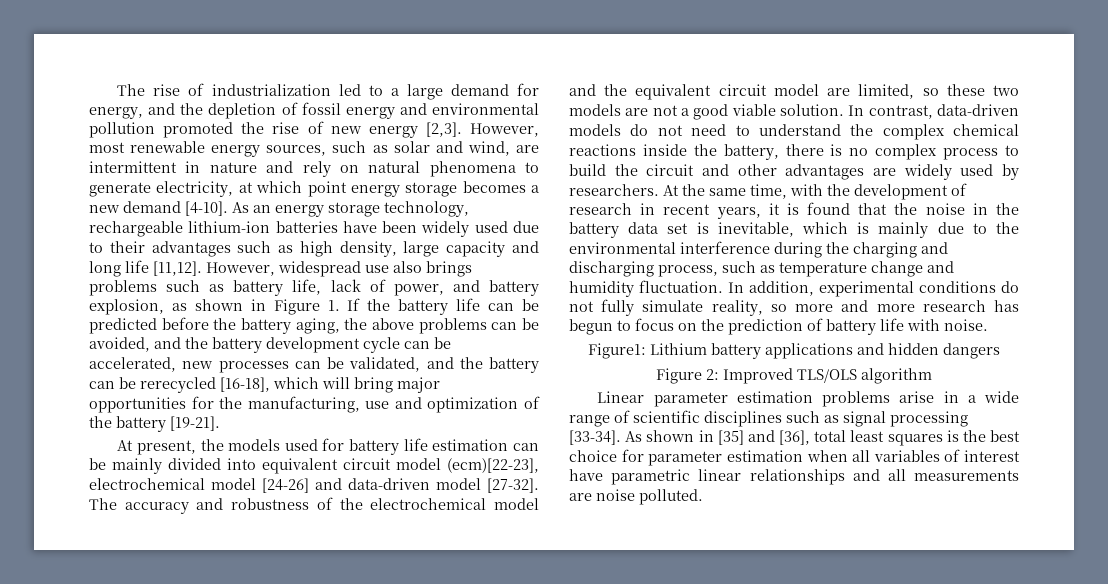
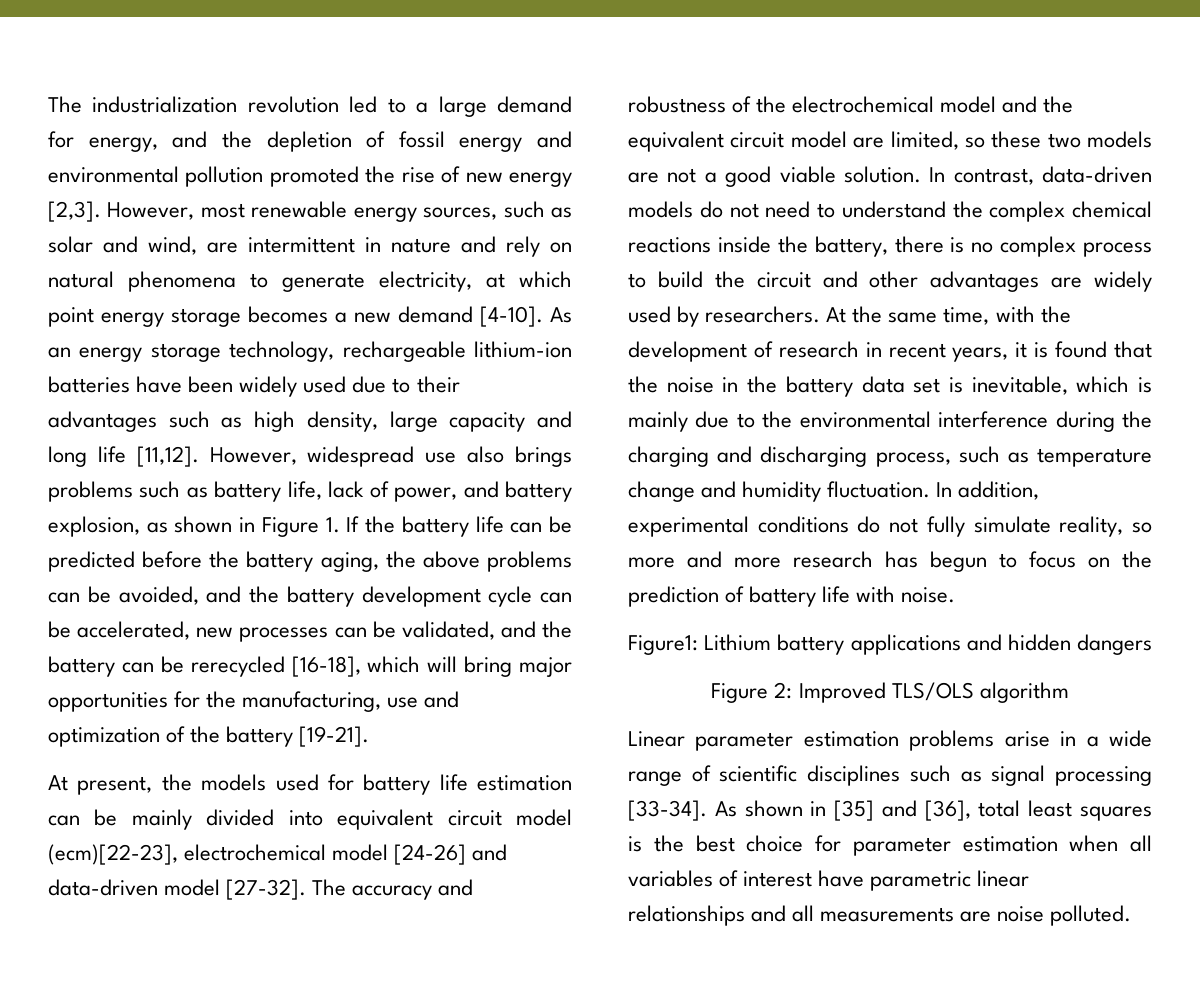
[117,83,331,96] The rise of industrialization -> [48,96,339,113] The industrialization revolution

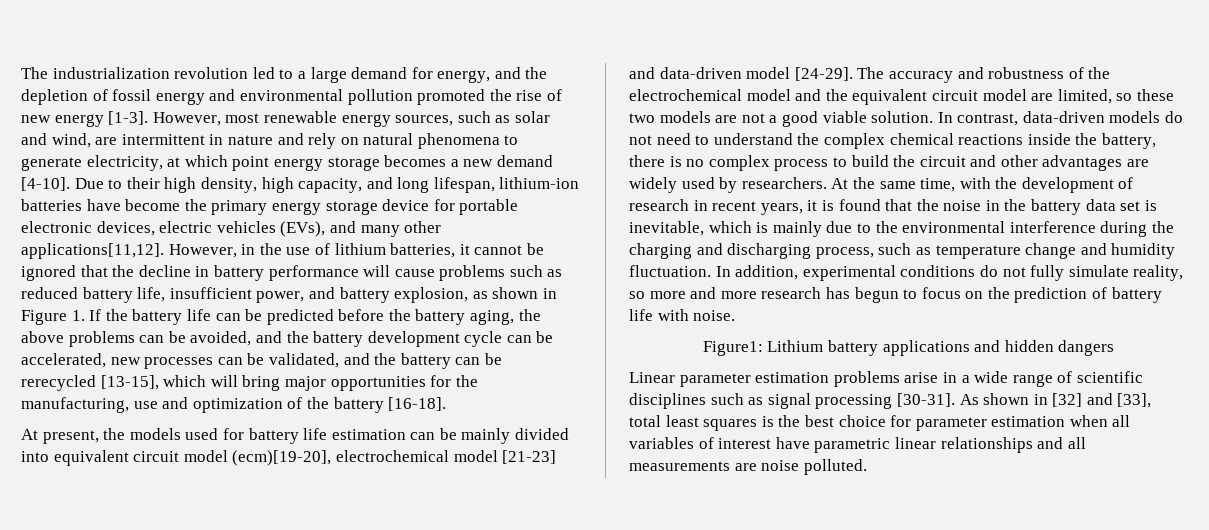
[48,201,101,222] [2,3]. -> [108,111,149,125] [1-3].
[550,307,572,323] [48,341,572,362] [48,376,460,397] [48,411,572,432] [48,446,572,467] As an energy storage technology, rechargeable lithium-ion batteries have been widely used due to their advantages such as high density, large capacity and long life [11,12]. However, widespread use also brings -> [74,177,580,193] [21,199,519,215] [21,221,442,237] [21,243,544,259] [21,265,435,281] Due to their high density, high capacity, and long lifespan, lithium-ion batteries have become the primary energy storage device for portable electronic devices, electric vehicles (EVs), and many other applications[11,12]. However, in the use of lithium batteries, it cannot be ignored that the decline in battery performance will cause
(208, 492) none -> [21,287,78,299] reduced
[328,481,389,498] lack of -> [169,287,252,299] insufficient
[291,656,361,677] [16-18], -> [100,375,159,390] [13-15],
[299,726,370,747] [19-21]. -> [388,397,447,411] [16-18].
[48,844,467,865] (ecm)[22-23], electrochemical model [24-26] -> [232,450,557,466] (ecm)[19-20], electrochemical model [21-23]
[226,879,307,900] [27-32]. -> [794,67,853,81] [24-29].
[711,682,1069,703] // Figure 2: Improved TLS/OLS algorithm -> (1115, 348) none
[628,800,707,821] [33-34]. -> [896,393,955,407] [30-31].
[834,800,971,821] [35] and [36], -> [1052,393,1152,408] [32] and [33],

